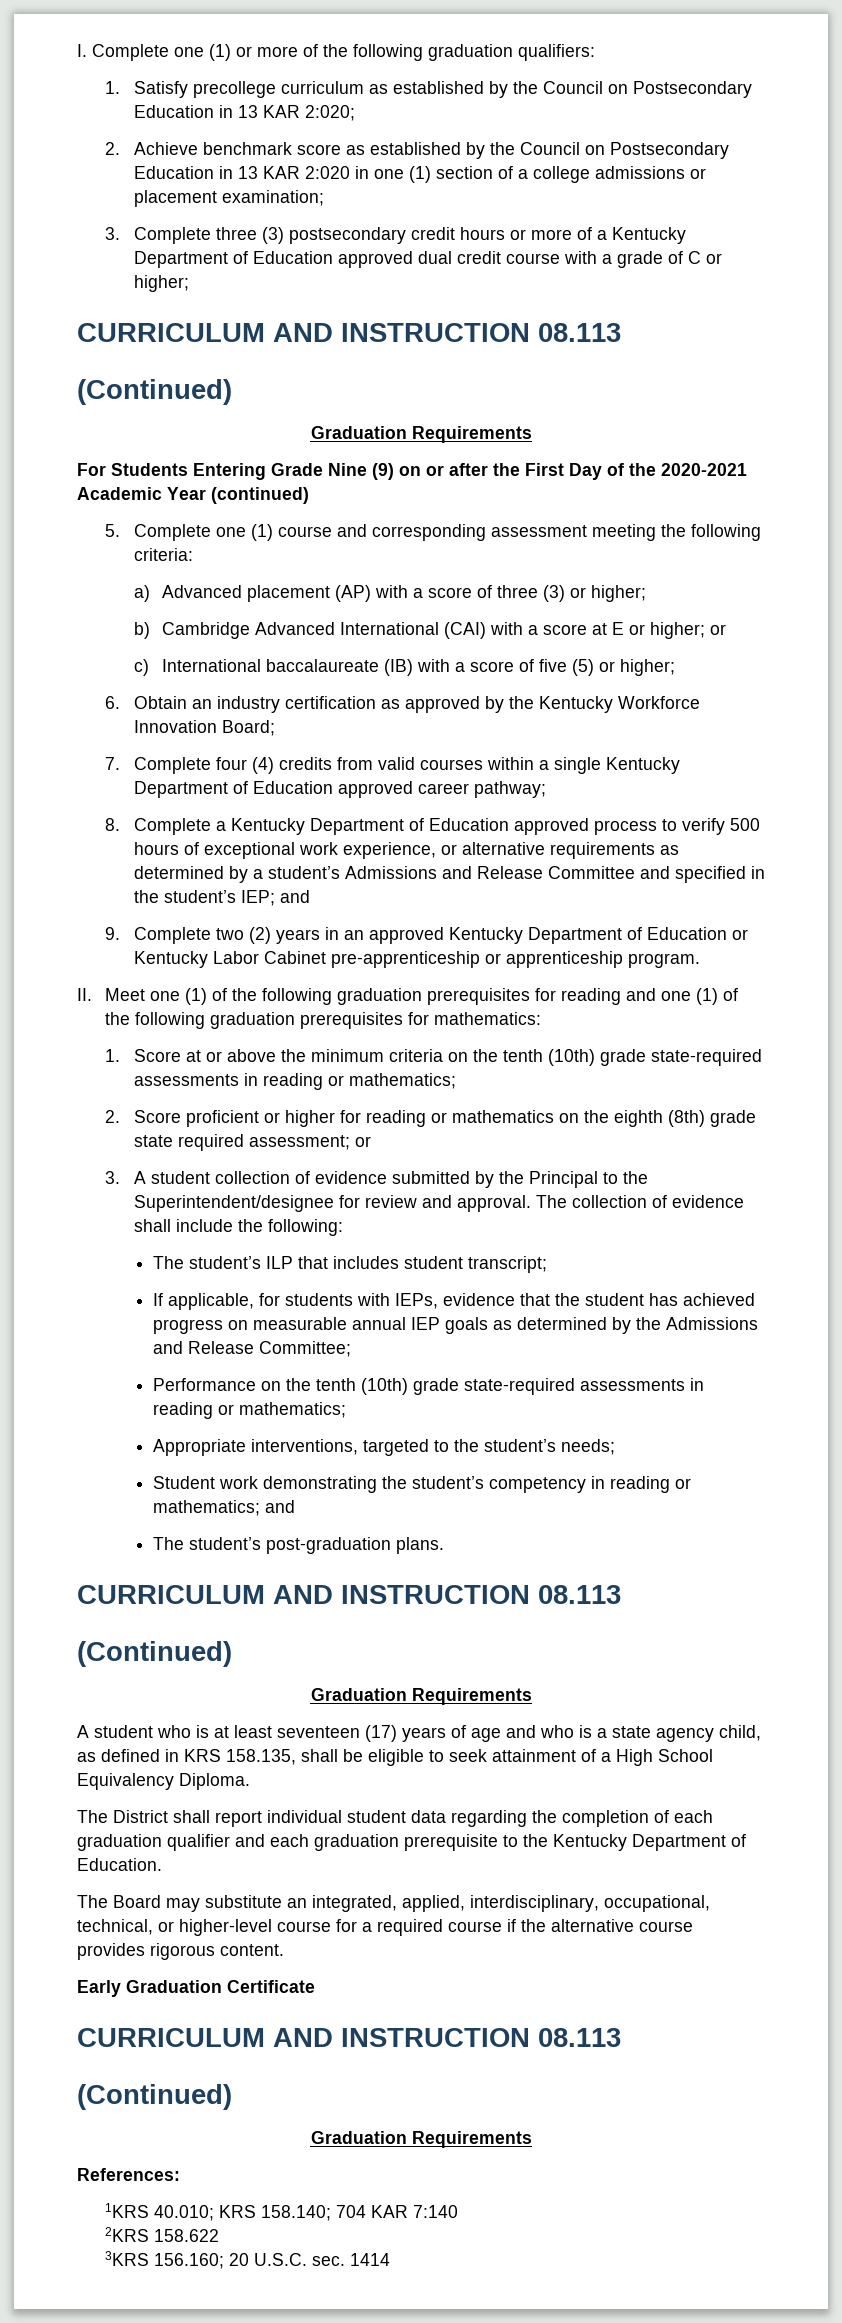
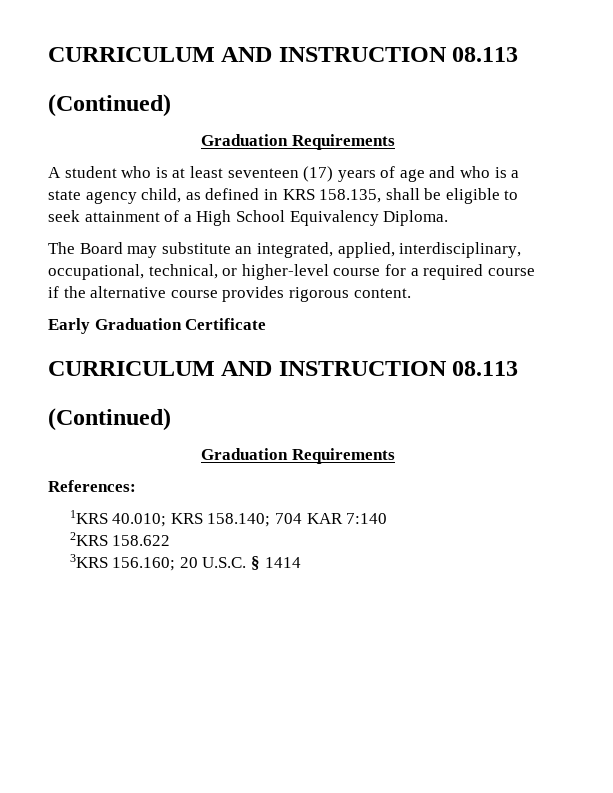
[77,44,595,61] [105,81,752,98] [133,105,355,121] [105,142,729,159] [133,166,706,183] [133,190,324,207] [105,227,686,244] [133,251,722,268] [133,275,189,292] [77,323,621,342] [77,379,232,405] [310,426,532,443] [77,463,747,480] [77,487,309,504] [105,524,761,541] [133,548,193,561] [133,585,647,602] [133,622,727,639] [133,659,676,676] [105,696,700,713] [133,720,275,736] [105,757,680,774] [133,781,546,798] [105,818,760,835] [133,842,679,859] [133,866,765,883] [133,890,310,906] [105,927,748,944] [133,951,700,968] [77,988,739,1005] [105,1012,542,1029] [105,1049,762,1066] [133,1073,456,1090] [105,1110,756,1127] [133,1134,371,1151] [105,1171,648,1188] [133,1195,744,1212] [133,1219,343,1236] [152,1256,547,1273] [152,1293,755,1310] [152,1317,758,1334] [152,1341,351,1357] [152,1378,704,1395] [152,1402,346,1419] [152,1439,615,1456] [152,1476,691,1493] [152,1500,295,1516] [152,1537,444,1554] I. Complete one (1) or more of the following graduation qualifiers: // 1. Satisfy precollege curriculum as established by the Council on Postsecondary Education in 13 KAR 2:020; // 2. Achieve benchmark score as established by the Council on Postsecondary Education in 13 KAR 2:020 in one (1) section of a college admissions or placement examination; // 3. Complete three (3) postsecondary credit hours or more of a Kentucky Department of Education approved dual credit course with a grade of C or higher; // CURRICULUM AND INSTRUCTION 08.113 // (Continued) // Graduation Requirements // For Students Entering Grade Nine (9) on or after the First Day of the 2020-2021 Academic Year (continued) // 5. Complete one (1) course and corresponding assessment meeting the following criteria: // a) Advanced placement (AP) with a score of three (3) or higher; // b) Cambridge Advanced International (CAI) with a score at E or higher; or // c) International baccalaureate (IB) with a score of five (5) or higher; // 6. Obtain an industry certification as approved by the Kentucky Workforce Innovation Board; // 7. Complete four (4) credits from valid courses within a single Kentucky Department of Education approved career pathway; // 8. Complete a Kentucky Department of Education approved process to verify 500 hours of exceptional work experience, or alternative requirements as determined by a student’s Admissions and Release Committee and specified in the student’s IEP; and // 9. Complete two (2) years in an approved Kentucky Department of Education or Kentucky Labor Cabinet pre-apprenticeship or apprenticeship program. // II. Meet one (1) of the following graduation prerequisites for reading and one (1) of the following graduation prerequisites for mathematics: // 1. Score at or above the minimum criteria on the tenth (10th) grade state-required assessments in reading or mathematics; // 2. Score proficient or higher for reading or mathematics on the eighth (8th) grade state required assessment; or // 3. A student collection of evidence submitted by the Principal to the Superintendent/designee for review and approval. The collection of evidence shall include the following: // The student’s ILP that includes student transcript; // If applicable, for students with IEPs, evidence that the student has achieved progress on measurable annual IEP goals as determined by the Admissions and Release Committee; // Performance on the tenth (10th) grade state-required assessments in reading or mathematics; // Appropriate interventions, targeted to the student’s needs; // Student work demonstrating the student’s competency in reading or mathematics; and // The student’s post-graduation plans. // -> (48, 54) none
[77,1810,713,1827] [77,1834,746,1851] [77,1858,162,1871] // The District shall report individual student data regarding the completion of each graduation qualifier and each graduation prerequisite to the Kentucky Department of Education. -> (449, 218) none
[312,2256,346,2266] sec. -> [250,556,260,570] §

